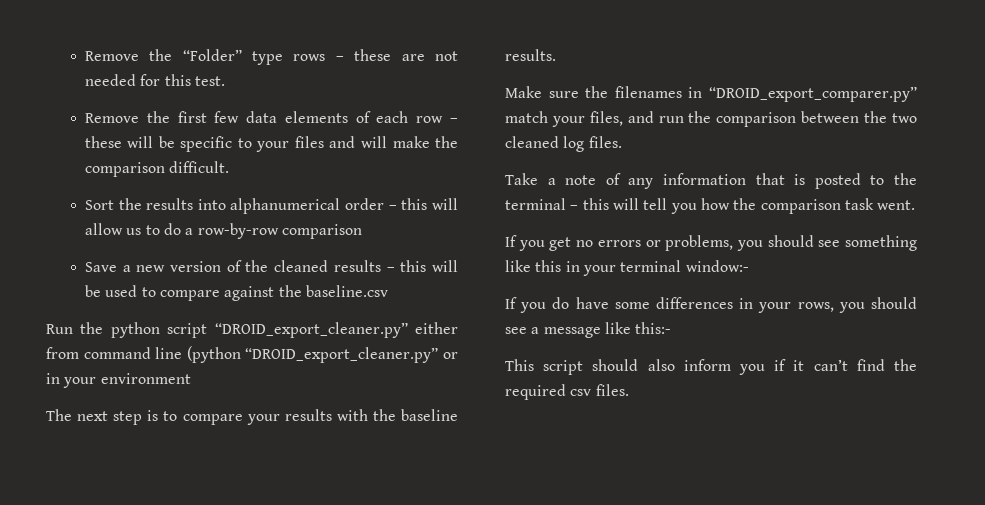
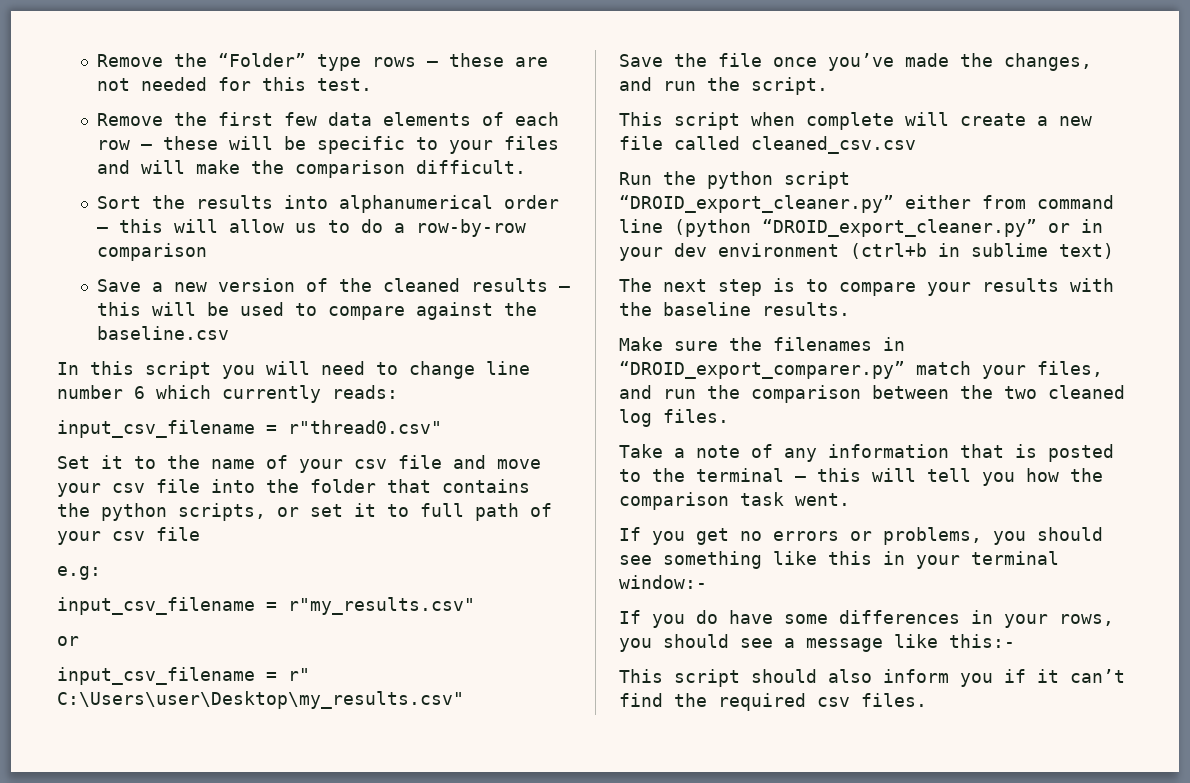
(388, 291) none -> [57,361,530,379] [57,385,398,403] [57,420,442,438] [57,455,541,473] [57,479,530,497] [57,503,552,521] [57,527,200,545] [57,566,101,580] [57,597,475,615] [57,636,79,646] [57,667,310,685] [57,691,464,709] [619,53,1092,71] [619,77,828,95] [619,112,1092,130] [619,136,916,154] // In this script you will need to change line number 6 which currently reads: // input_csv_filename = r"thread0.csv" // Set it to the name of your csv file and move your csv file into the folder that contains the python scripts, or set it to full path of your csv file // e.g: // input_csv_filename = r"my_results.csv" // or // input_csv_filename = r" C:\Users\user\Desktop\my_results.csv" // Save the file once you’ve made the changes, and run the script. // This script when complete will create a new file called cleaned_csv.csv
(97, 382) none -> [674,243,707,257] dev
(191, 378) none -> [850,243,1114,259] (ctrl+b in sublime text)

